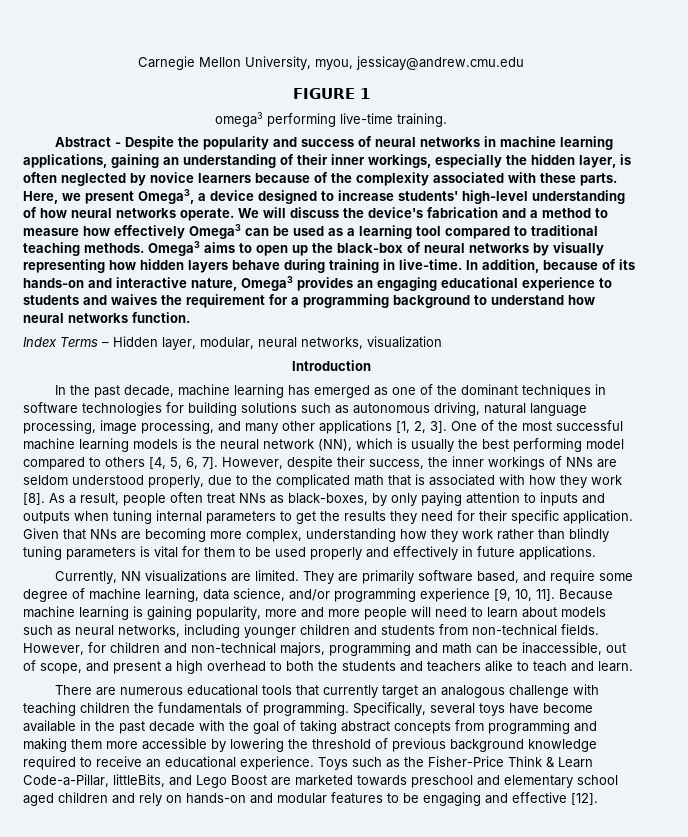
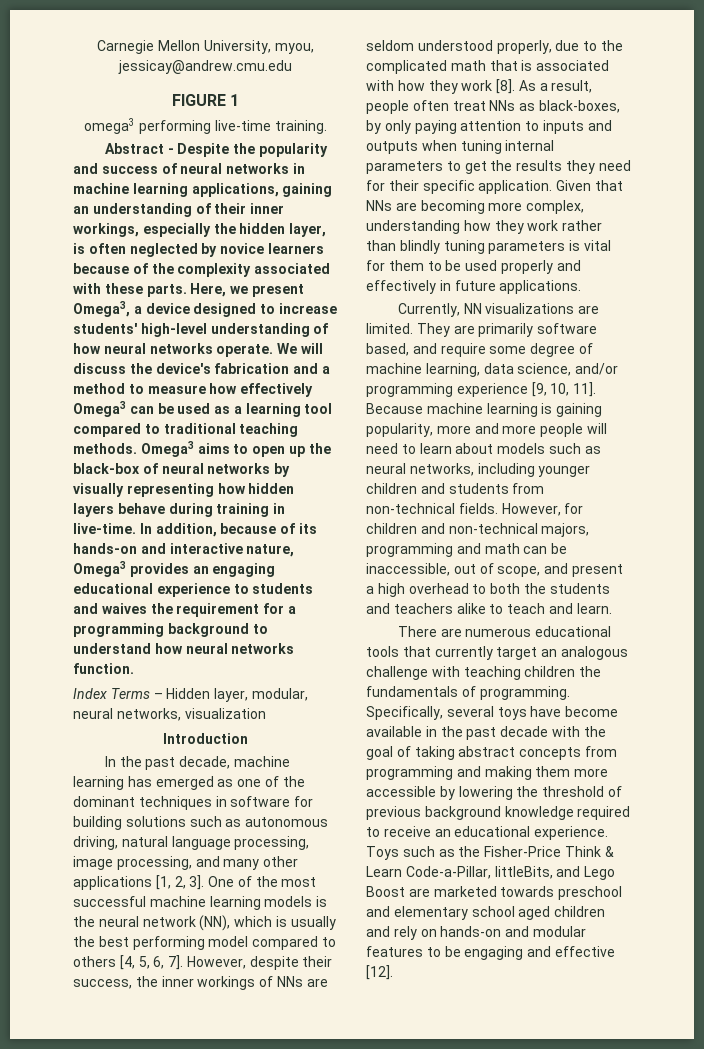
[82,402,162,416] technologies -> (291, 801) none

